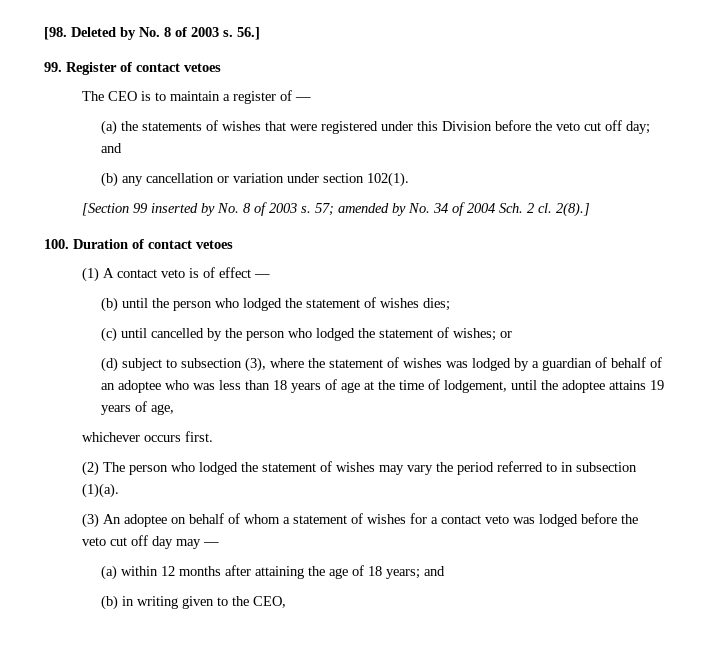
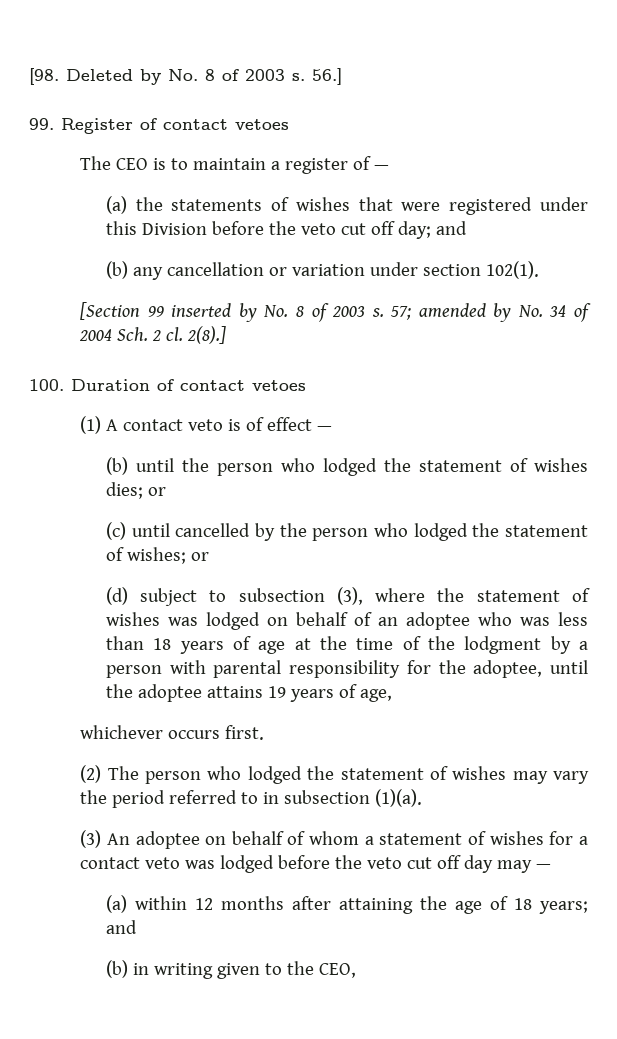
(451, 304) none -> [147,487,166,496] or
[514,357,608,371] by a guardian of -> [266,617,288,626] on
[444,380,508,393] lodgement, -> [427,636,589,654] [105,660,543,678] the lodgment by a person with parental responsibility for the adoptee,

